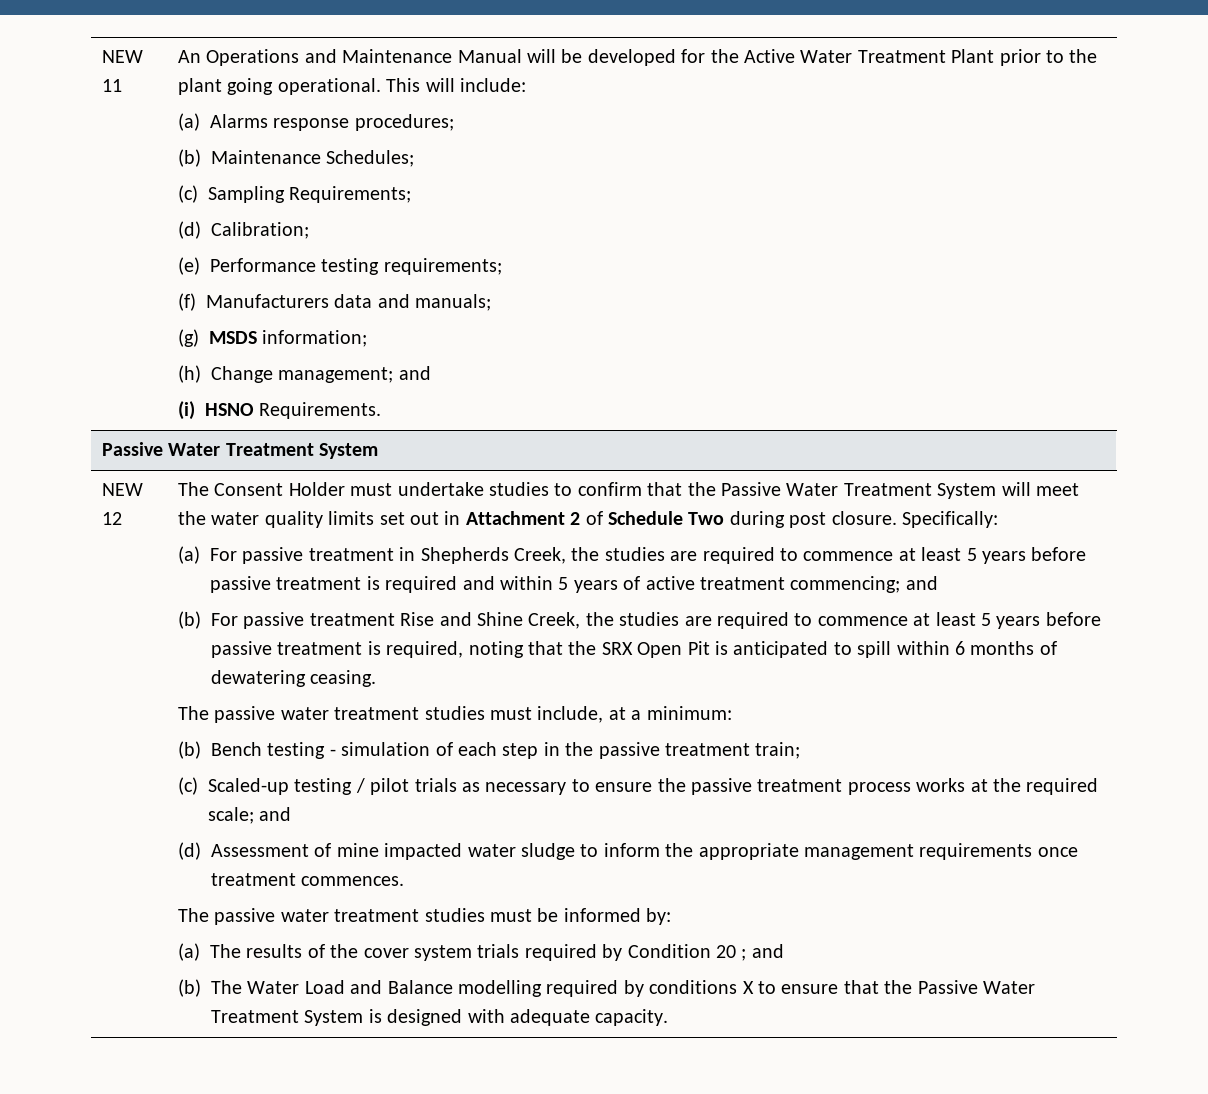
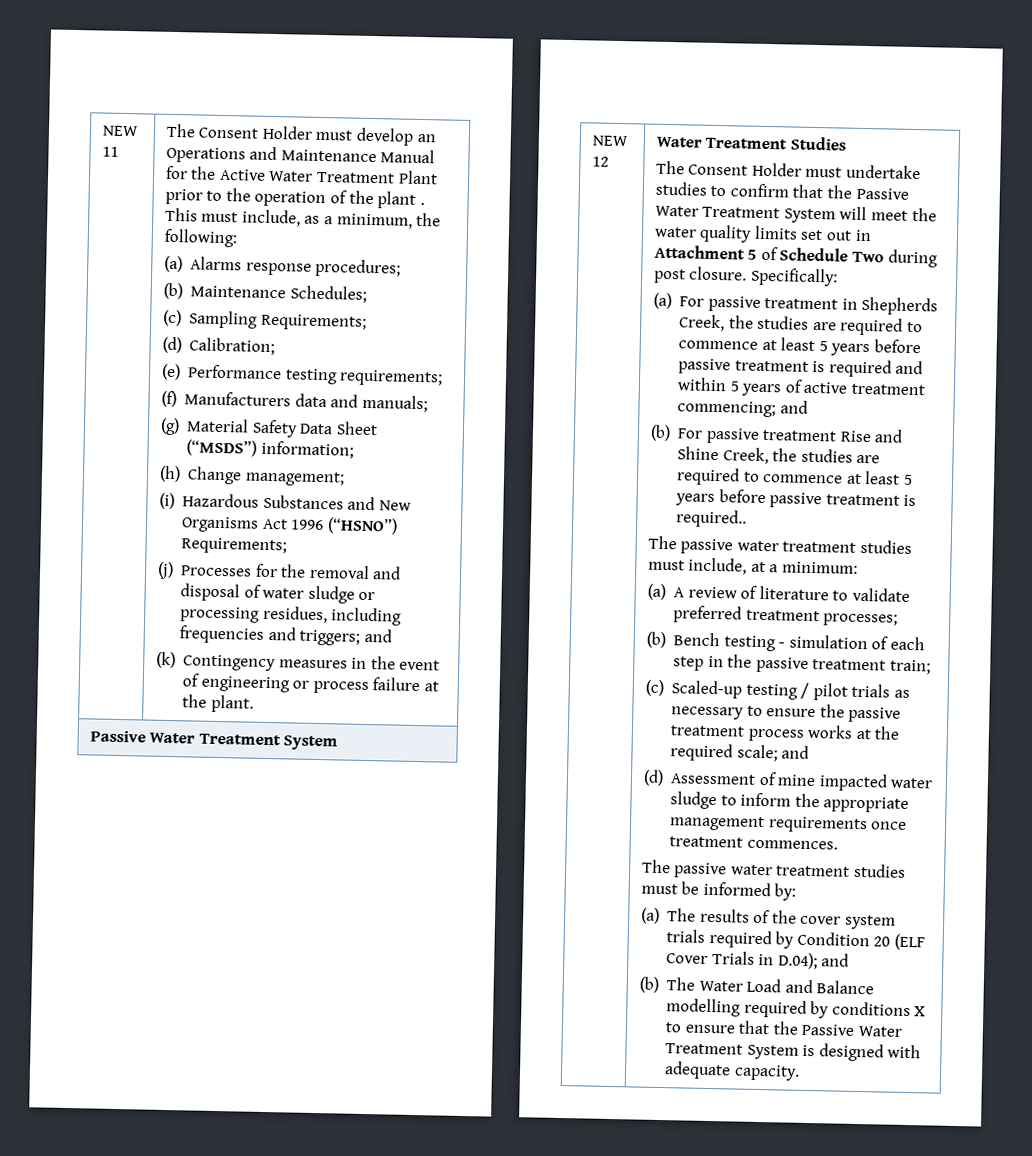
[178,50,202,63] An -> [165,123,436,146] The Consent Holder must develop an
[527,49,676,66] will be developed -> (436, 156) none
[178,78,527,95] plant going operational. This will include: -> [254,190,425,209] [164,207,442,229] [163,228,237,248] operation of the plant . This must include, as a minimum, the following:
[209,331,258,344] MSDS -> [186,418,378,438] [186,439,258,457] Material Safety Data Sheet (“MSDS”)
[398,366,431,380] [178,401,382,420] and // (i) HSNO Requirements. -> [158,492,411,511] [181,516,398,535] [181,537,288,555] [156,561,402,580] [180,583,376,604] [180,605,403,626] [179,625,392,646] [155,651,441,672] [182,673,440,695] [182,694,254,713] // (i) Hazardous Substances and New Organisms Act 1996 (“HSNO”) Requirements; // (j) Processes for the removal and disposal of water sludge or processing residues, including frequencies and triggers; and // (k) Contingency measures in the event of engineering or process failure at the plant.
(123, 518) none -> [655,136,846,151] Water Treatment Studies //
[570,512,581,525] 2 -> [747,249,758,260] 5
[386,641,1057,658] [211,670,377,687] required, noting that the SRX Open Pit is anticipated to spill within 6 months of dewatering ceasing. -> [676,509,748,528] required..
(732, 713) none -> [646,583,911,602] [673,605,899,627] // (a) A review of literature to validate preferred treatment processes;
[741,949,747,961] ; -> [894,933,926,951] [666,951,818,970] (ELF Cover Trials in D.04);

